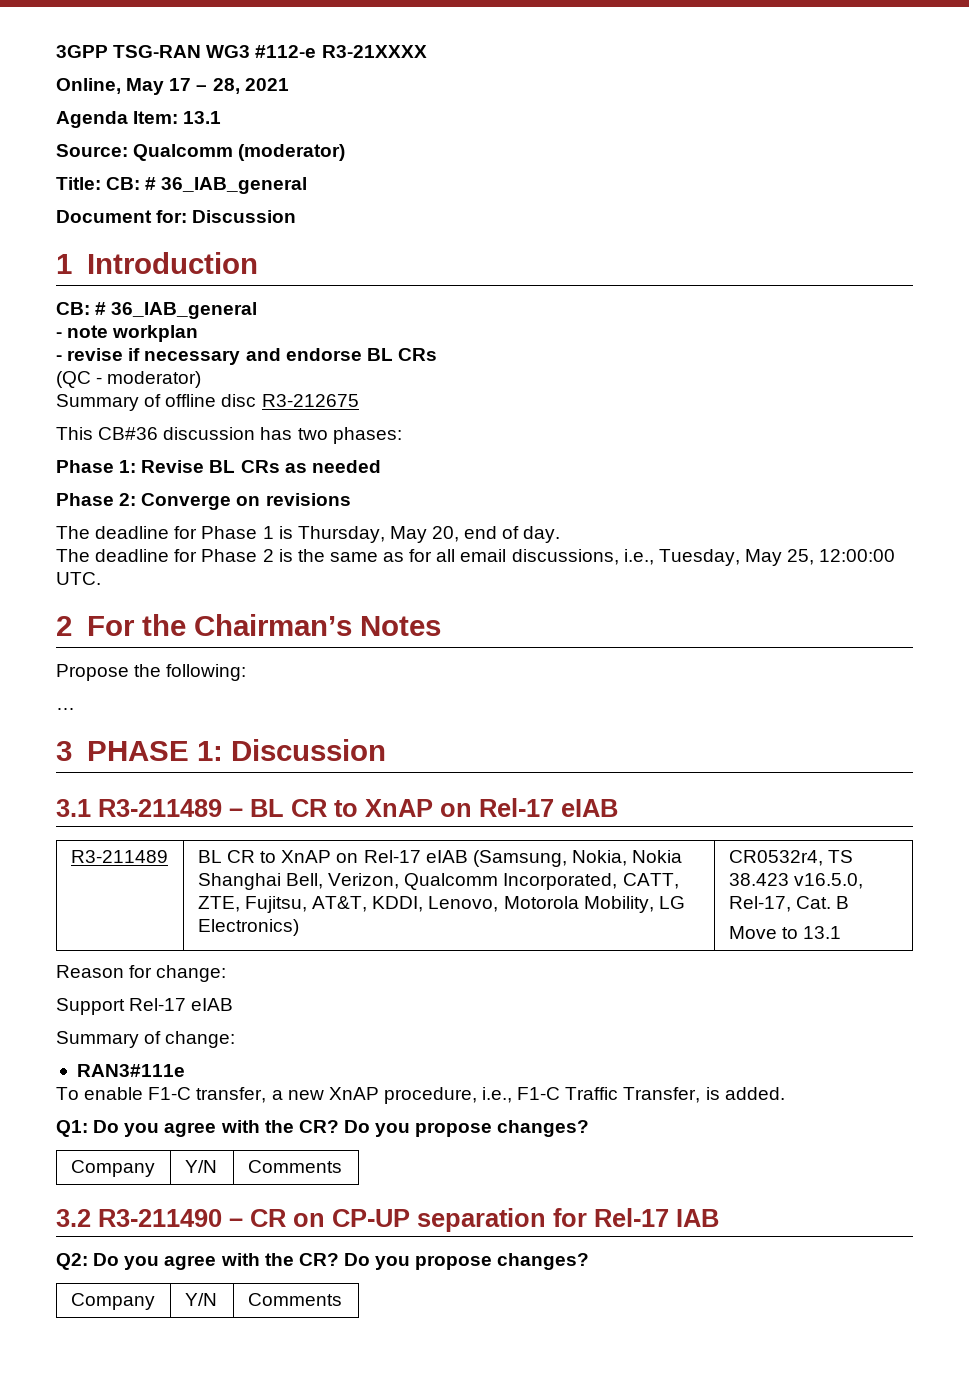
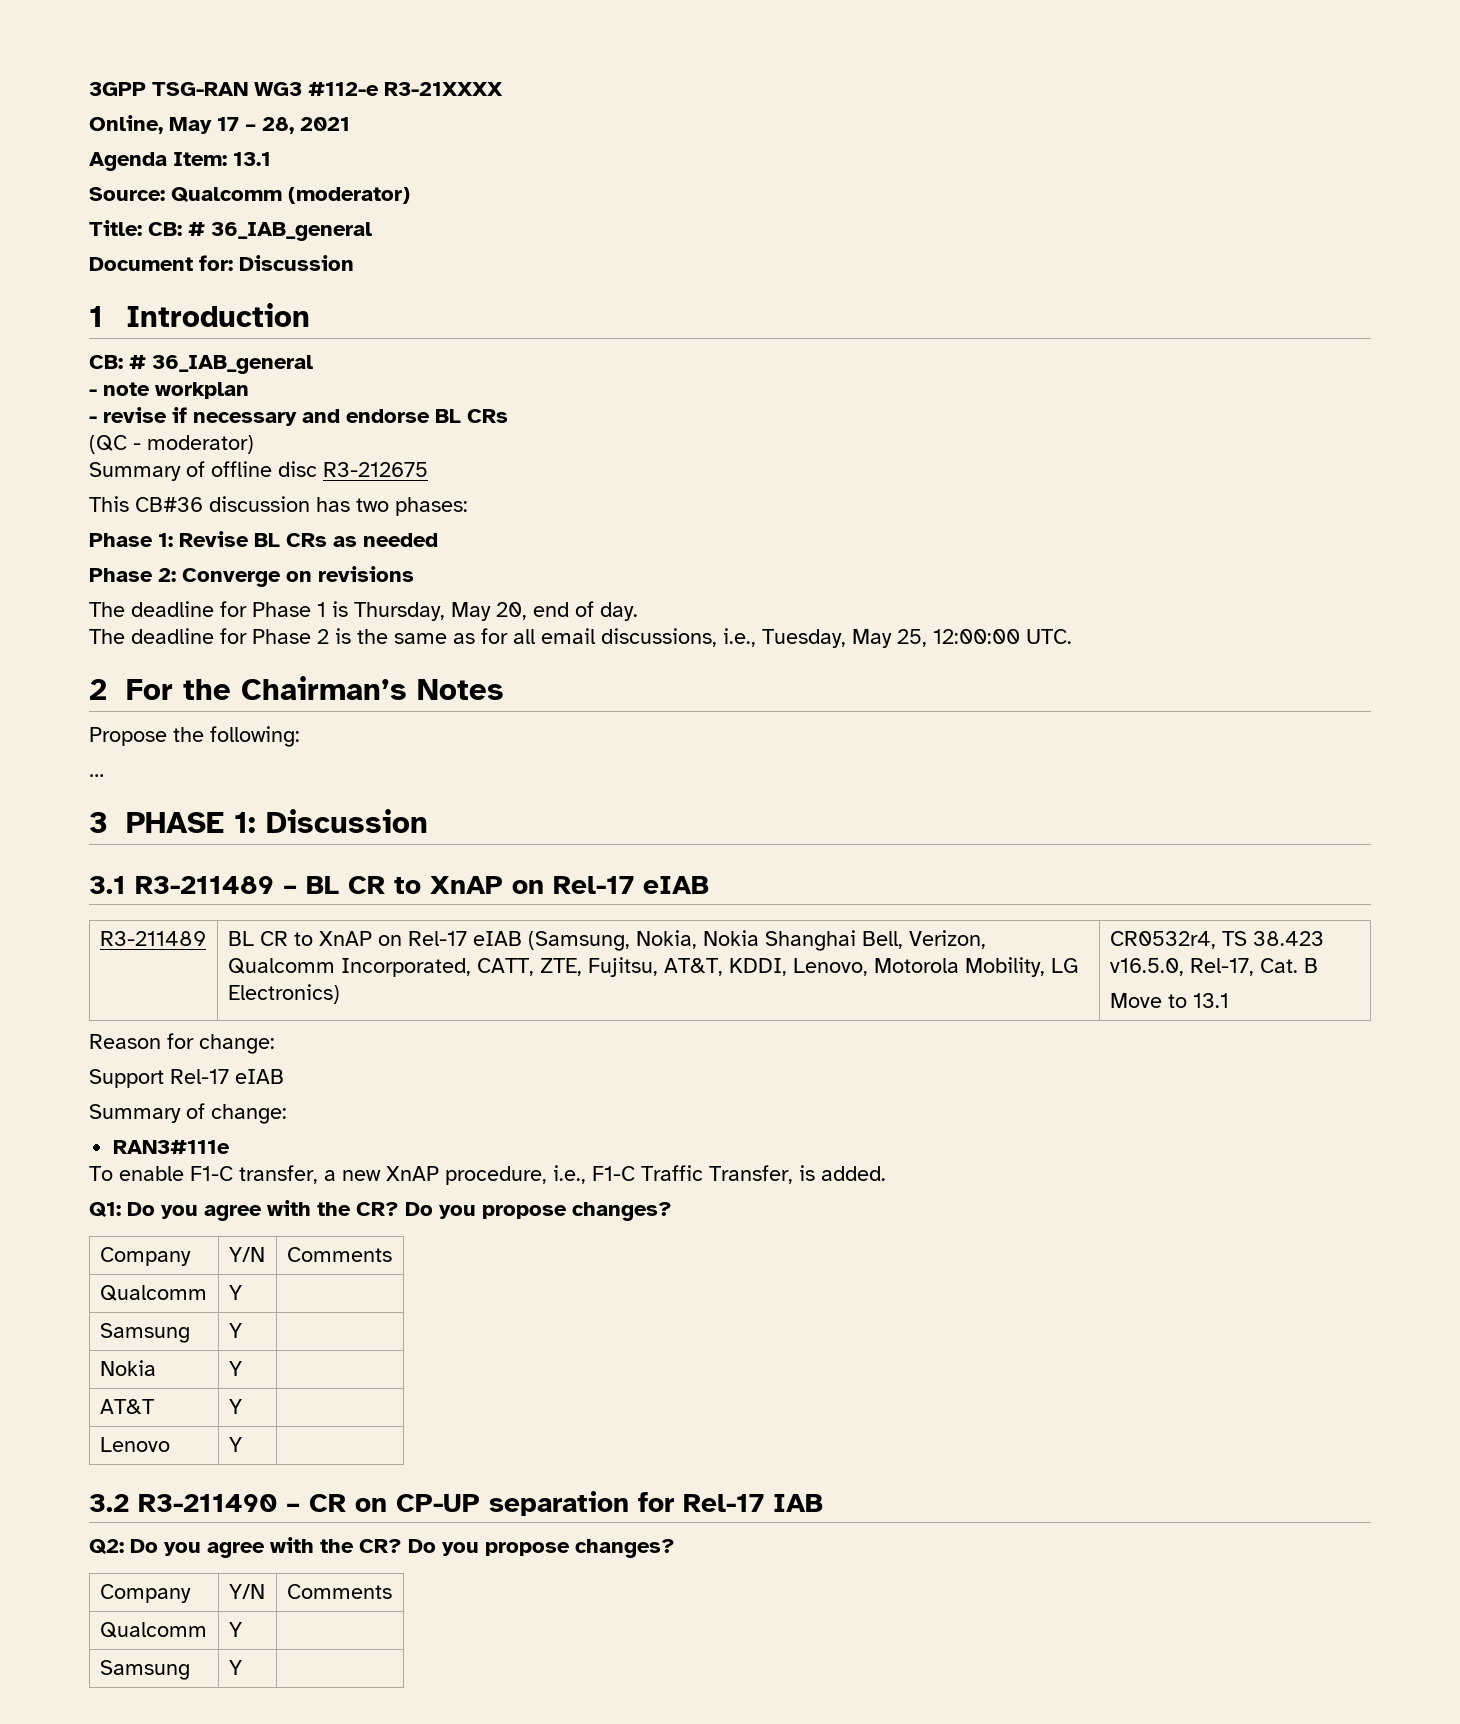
(342, 1166) none -> [99,1285,207,1301] [228,1285,242,1300] [99,1323,190,1343] [228,1323,242,1338] [99,1360,156,1376] [228,1361,242,1376] [99,1399,155,1414] [228,1399,242,1414] [99,1437,170,1452] [228,1437,242,1452] // Qualcomm | Y | // Samsung | Y | // Nokia | Y | // AT&T | Y | // Lenovo | Y |
(342, 1299) none -> [99,1622,207,1638] [228,1622,242,1637] [99,1660,190,1680] [228,1660,242,1675] // Qualcomm | Y | // Samsung | Y |

